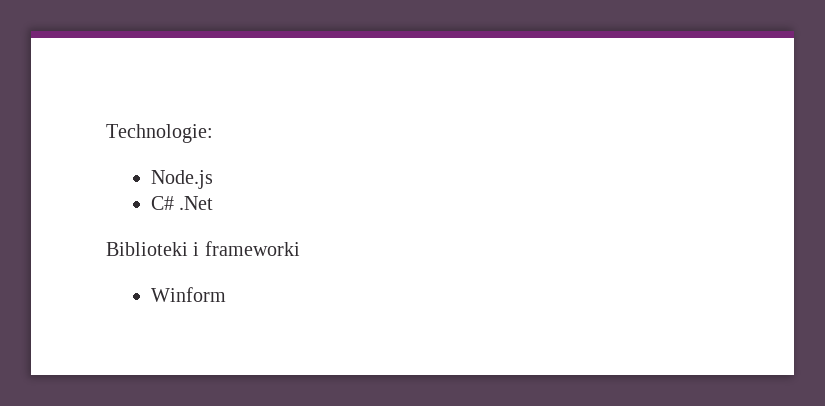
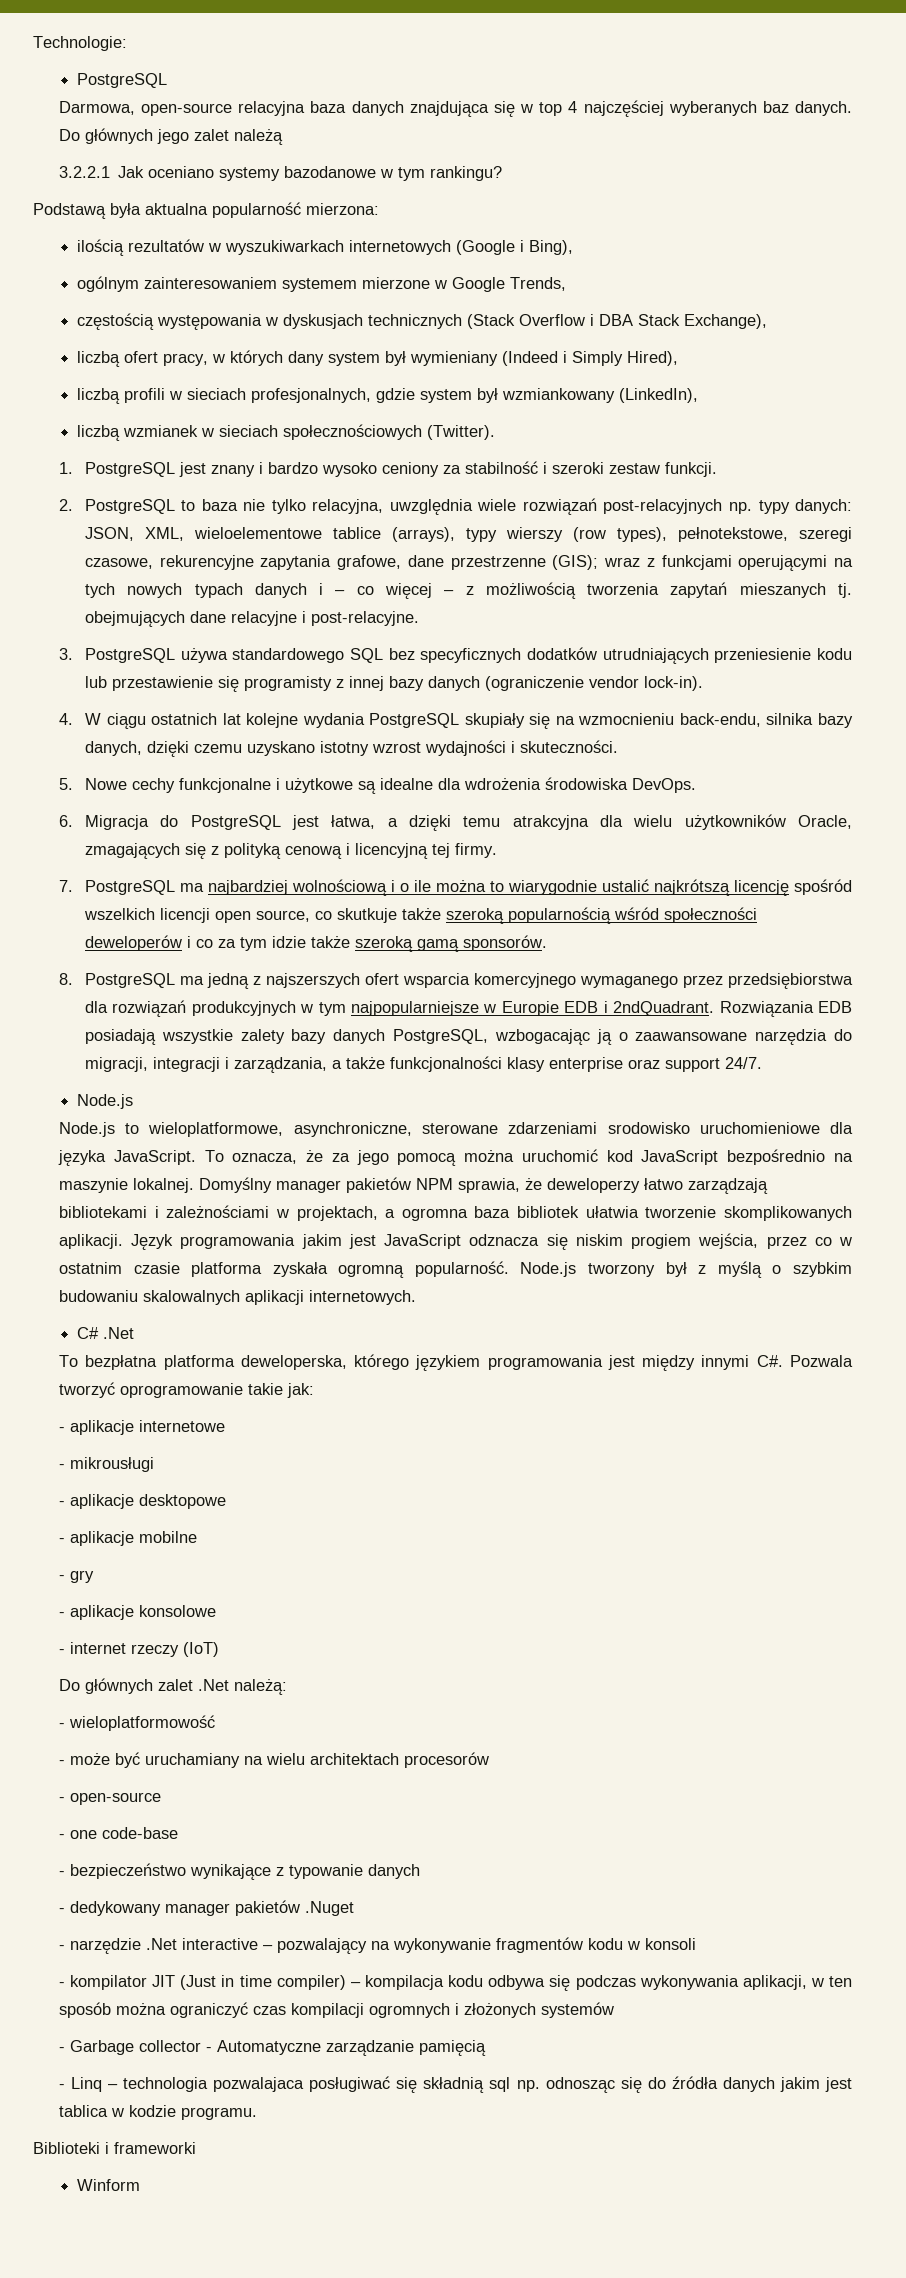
[150,170,213,189] [150,196,214,210] Node.js // C# .Net -> [77,73,168,88] [58,100,852,117] [58,128,283,145] [58,166,503,181] [33,202,379,219] [77,239,574,256] [77,276,567,292] [77,313,768,330] [77,350,679,367] [77,388,699,404] [77,424,496,441] [58,461,717,477] [58,498,852,515] [84,527,852,542] [84,555,853,571] [84,582,852,599] [84,611,419,627] [58,647,852,664] [84,676,703,692] [58,713,853,729] [84,740,618,757] [58,777,696,794] [58,814,852,831] [84,843,497,859] [58,879,852,896] [83,907,757,924] [84,935,547,952] [58,973,853,989] [84,1000,853,1017] [84,1029,852,1045] [84,1056,762,1073] [77,1094,134,1109] [58,1122,853,1137] [57,1149,853,1166] [58,1177,768,1194] [58,1205,853,1221] [58,1233,852,1250] [58,1261,853,1278] [58,1290,416,1305] [77,1327,135,1339] [58,1354,853,1371] [58,1382,314,1398] [58,1420,225,1435] [58,1457,154,1472] [58,1494,226,1509] [58,1531,197,1546] [58,1570,94,1583] [58,1605,216,1620] [58,1642,219,1657] [58,1678,287,1695] [58,1715,215,1731] [58,1752,489,1768] [58,1792,161,1805] [58,1827,178,1839] [58,1863,420,1880] [58,1900,354,1916] [58,1937,696,1954] [58,1975,853,1991] [58,2002,614,2018] [58,2040,486,2056] [58,2076,853,2093] [58,2105,257,2120] PostgreSQL // Darmowa, open-source relacyjna baza danych znajdująca się w top 4 najczęściej wyberanych baz danych. Do głównych jego zalet należą // 3.2.2.1 Jak oceniano systemy bazodanowe w tym rankingu? // Podstawą była aktualna popularność mierzona: // ilością rezultatów w wyszukiwarkach internetowych (Google i Bing), // ogólnym zainteresowaniem systemem mierzone w Google Trends, // częstością występowania w dyskusjach technicznych (Stack Overflow i DBA Stack Exchange), // liczbą ofert pracy, w których dany system był wymieniany (Indeed i Simply Hired), // liczbą profili w sieciach profesjonalnych, gdzie system był wzmiankowany (LinkedIn), // liczbą wzmianek w sieciach społecznościowych (Twitter). // 1. PostgreSQL jest znany i bardzo wysoko ceniony za stabilność i szeroki zestaw funkcji. // 2. PostgreSQL to baza nie tylko relacyjna, uwzględnia wiele rozwiązań post-relacyjnych np. typy danych: JSON, XML, wieloelementowe tablice (arrays), typy wierszy (row types), pełnotekstowe, szeregi czasowe, rekurencyjne zapytania grafowe, dane przestrzenne (GIS); wraz z funkcjami operującymi na tych nowych typach danych i – co więcej – z możliwością tworzenia zapytań mieszanych tj. obejmujących dane relacyjne i post-relacyjne. // 3. PostgreSQL używa standardowego SQL bez specyficznych dodatków utrudniających przeniesienie kodu lub przestawienie się programisty z innej bazy danych (ograniczenie vendor lock-in). // 4. W ciągu ostatnich lat kolejne wydania PostgreSQL skupiały się na wzmocnieniu back-endu, silnika bazy danych, dzięki czemu uzyskano istotny wzrost wydajności i skuteczności. // 5. Nowe cechy funkcjonalne i użytkowe są idealne dla wdrożenia środowiska DevOps. // 6. Migracja do PostgreSQL jest łatwa, a dzięki temu atrakcyjna dla wielu użytkowników Oracle, zmagających się z polityką cenową i licencyjną tej firmy. // 7. PostgreSQL ma najbardziej wolnościową i o ile można to wiarygodnie ustalić najkrótszą licencję spośród wszelkich licencji open source, co skutkuje także szeroką popularnością wśród społeczności deweloperów i co za tym idzie także szeroką gamą sponsorów. // 8. PostgreSQL ma jedną z najszerszych ofert wsparcia komercyjnego wymaganego przez przedsiębiorstwa dla rozwiązań produkcyjnych w tym najpopularniejsze w Europie EDB i 2ndQuadrant. Rozwiązania EDB posiadają wszystkie zalety bazy danych PostgreSQL, wzbogacając ją o zaawansowane narzędzia do migracji, integracji i zarządzania, a także funkcjonalności klasy enterprise oraz support 24/7. // Node.js // Node.js to wieloplatformowe, asynchroniczne, sterowane zdarzeniami srodowisko uruchomieniowe dla języka JavaScript. To oznacza, że za jego pomocą można uruchomić kod JavaScript bezpośrednio na maszynie lokalnej. Domyślny manager pakietów NPM sprawia, że deweloperzy łatwo zarządzają bibliotekami i zależnościami w projektach, a ogromna baza bibliotek ułatwia tworzenie skomplikowanych aplikacji. Język programowania jakim jest JavaScript odznacza się niskim progiem wejścia, przez co w ostatnim czasie platforma zyskała ogromną popularność. Node.js tworzony był z myślą o szybkim budowaniu skalowalnych aplikacji internetowych. // C# .Net // To bezpłatna platforma deweloperska, którego językiem programowania jest między innymi C#. Pozwala tworzyć oprogramowanie takie jak: // - aplikacje internetowe // - mikrousługi // - aplikacje desktopowe // - aplikacje mobilne // - gry // - aplikacje konsolowe // - internet rzeczy (IoT) // Do głównych zalet .Net należą: // - wieloplatformowość // - może być uruchamiany na wielu architektach procesorów // - open-source // - one code-base // - bezpieczeństwo wynikające z typowanie danych // - dedykowany manager pakietów .Nuget // - narzędzie .Net interactive – pozwalający na wykonywanie fragmentów kodu w konsoli // - kompilator JIT (Just in time compiler) – kompilacja kodu odbywa się podczas wykonywania aplikacji, w ten sposób można ograniczyć czas kompilacji ogromnych i złożonych systemów // - Garbage collector - Automatyczne zarządzanie pamięcią // - Linq – technologia pozwalajaca posługiwać się składnią sql np. odnosząc się do źródła danych jakim jest tablica w kodzie programu.

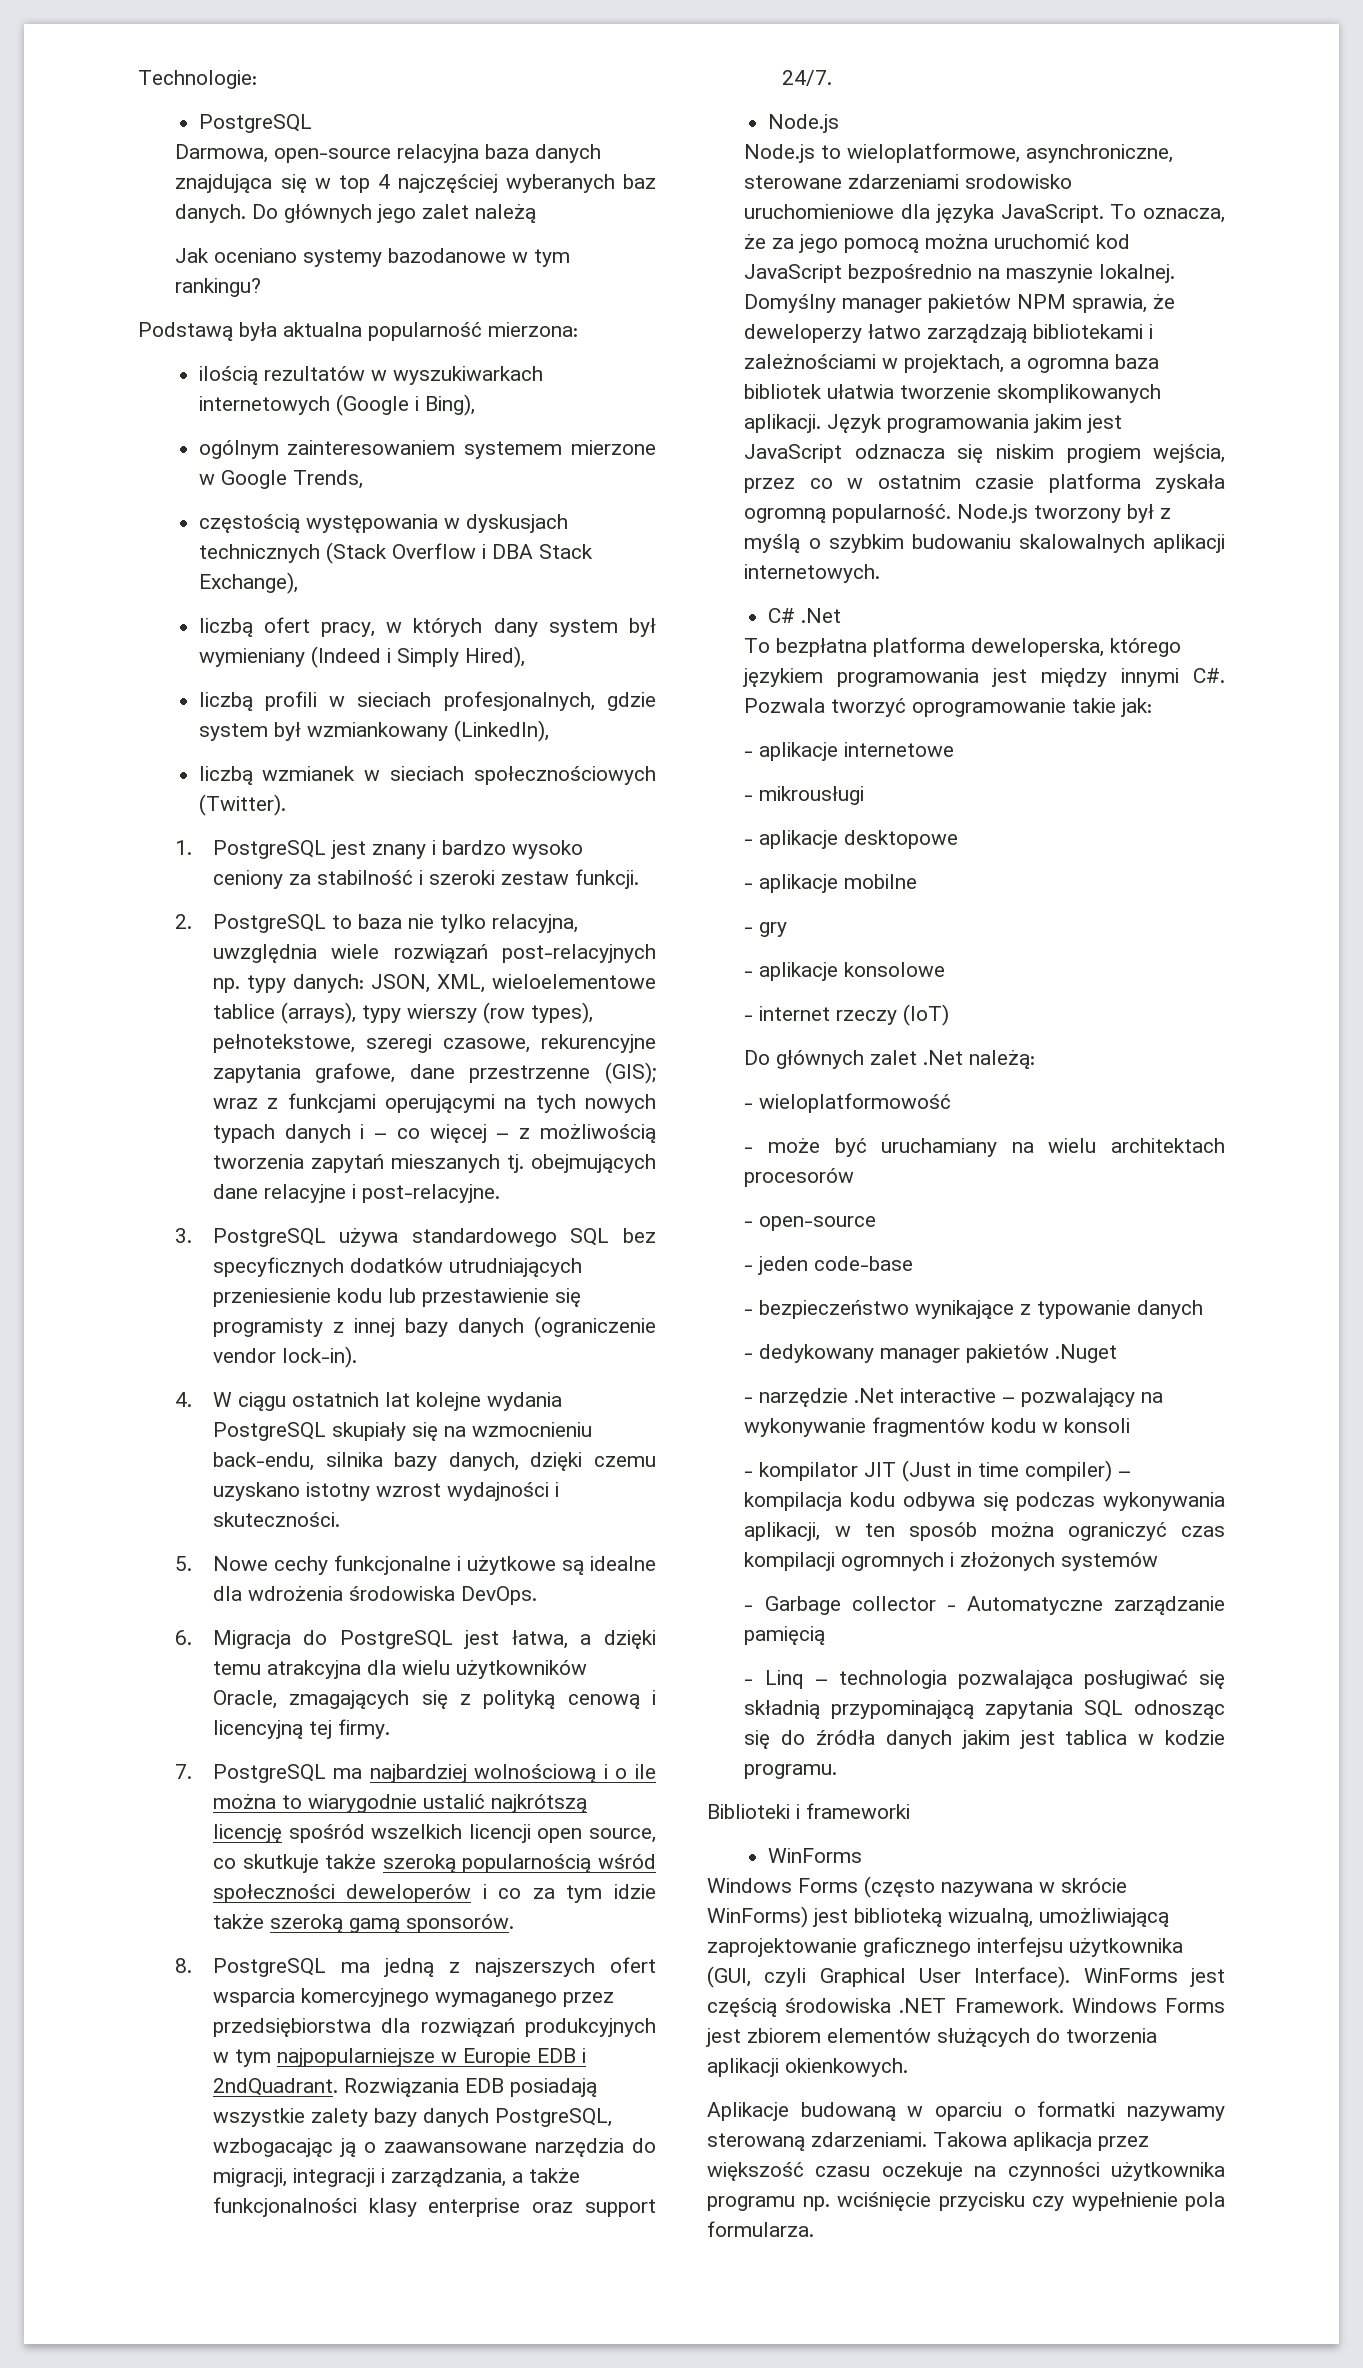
[58,166,110,178] 3.2.2.1 -> (537, 213) none
[69,1830,97,1839] one -> [758,1256,809,1275] jeden
[213,2077,305,2092] pozwalajaca -> [957,1670,1073,1689] pozwalająca
[489,2077,540,2092] sql np. -> [831,1700,1124,1719] przypominającą zapytania SQL
[77,2179,141,2191] Winform -> [767,1848,862,1863] [707,1876,1127,1898] [707,1906,1169,1928] [707,1937,1183,1957] [707,1966,1225,1988] [707,1998,1225,2017] [706,2028,1157,2047] [707,2058,908,2077] [707,2101,1225,2121] [707,2132,1149,2151] [707,2162,1225,2181] [707,2192,1225,2211] [707,2221,814,2237] WinForms // Windows Forms (często nazywana w skrócie WinForms) jest biblioteką wizualną, umożliwiającą zaprojektowanie graficznego interfejsu użytkownika (GUI, czyli Graphical User Interface). WinForms jest częścią środowiska .NET Framework. Windows Forms jest zbiorem elementów służących do tworzenia aplikacji okienkowych. // Aplikacje budowaną w oparciu o formatki nazywamy sterowaną zdarzeniami. Takowa aplikacja przez większość czasu oczekuje na czynności użytkownika programu np. wciśnięcie przycisku czy wypełnienie pola formularza.

